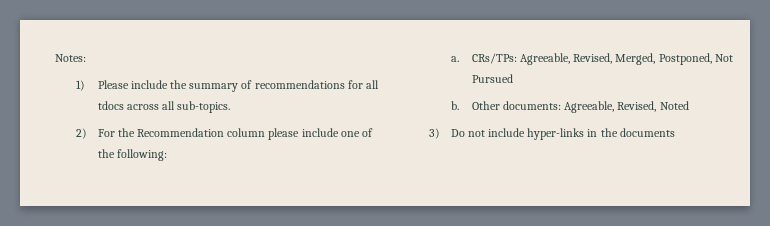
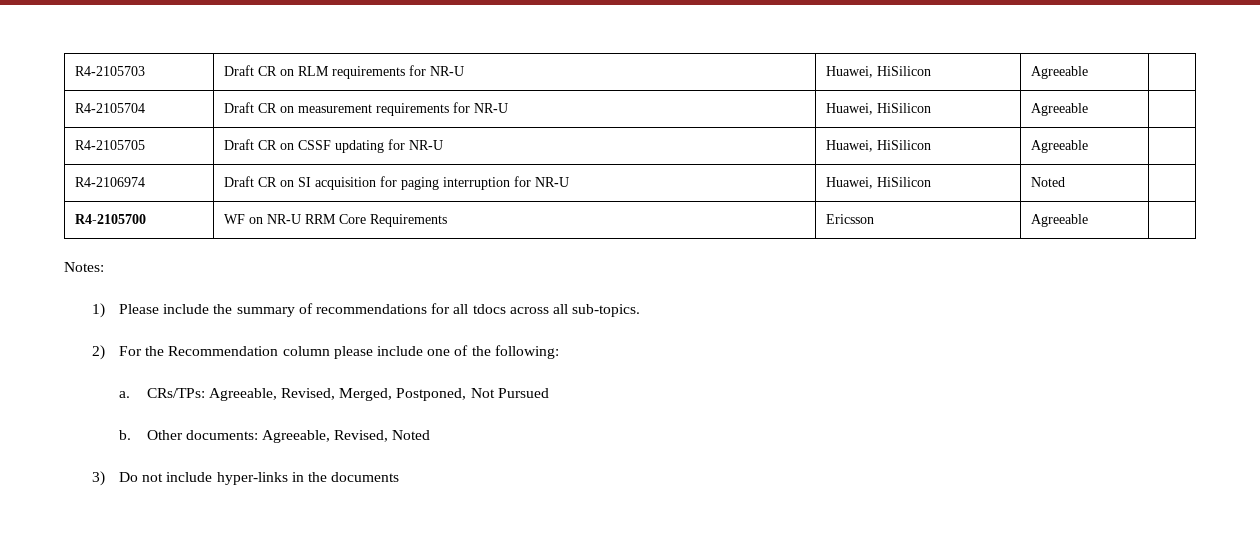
(55, 58) none -> [74,66,145,76] [223,65,464,79] [825,66,931,78] [1030,66,1088,79] [74,103,145,113] [223,102,508,116] [825,103,931,115] [1030,103,1088,116] [74,140,145,150] [223,139,443,153] [825,140,931,152] [1030,140,1088,153] [74,177,145,187] [223,176,569,190] [825,177,931,189] [1030,177,1065,187] [74,214,146,224] [223,214,447,227] [825,214,874,224] [1030,214,1088,227] R4-2105703 | Draft CR on RLM requirements for NR-U | Huawei, HiSilicon | Agreeable | // R4-2105704 | Draft CR on measurement requirements for NR-U | Huawei, HiSilicon | Agreeable | // R4-2105705 | Draft CR on CSSF updating for NR-U | Huawei, HiSilicon | Agreeable | // R4-2106974 | Draft CR on SI acquisition for paging interruption for NR-U | Huawei, HiSilicon | Noted | // R4-2105700 | WF on NR-U RRM Core Requirements | Ericsson | Agreeable | //

